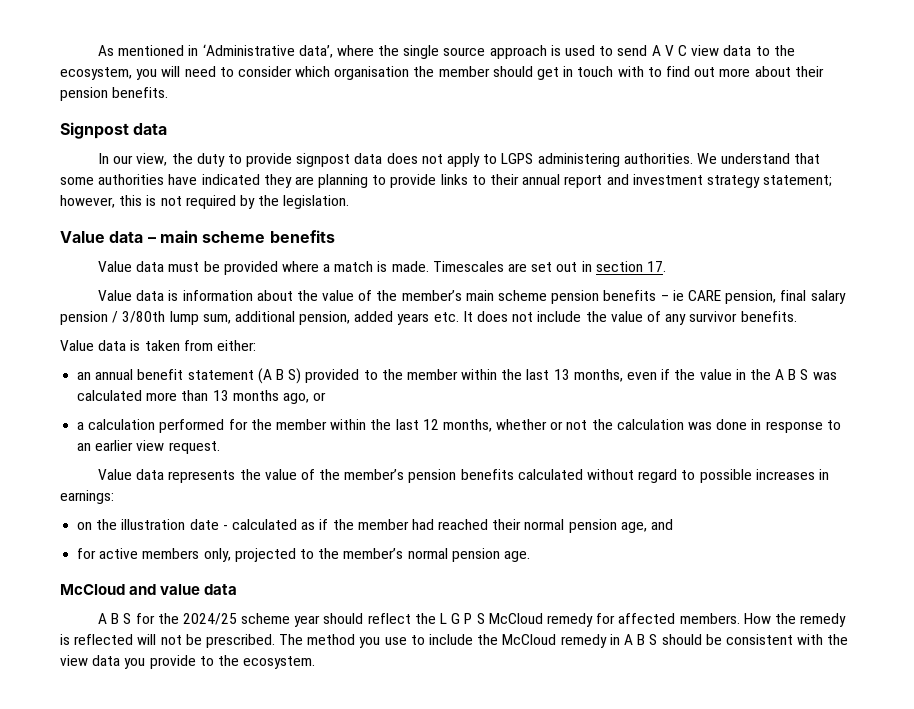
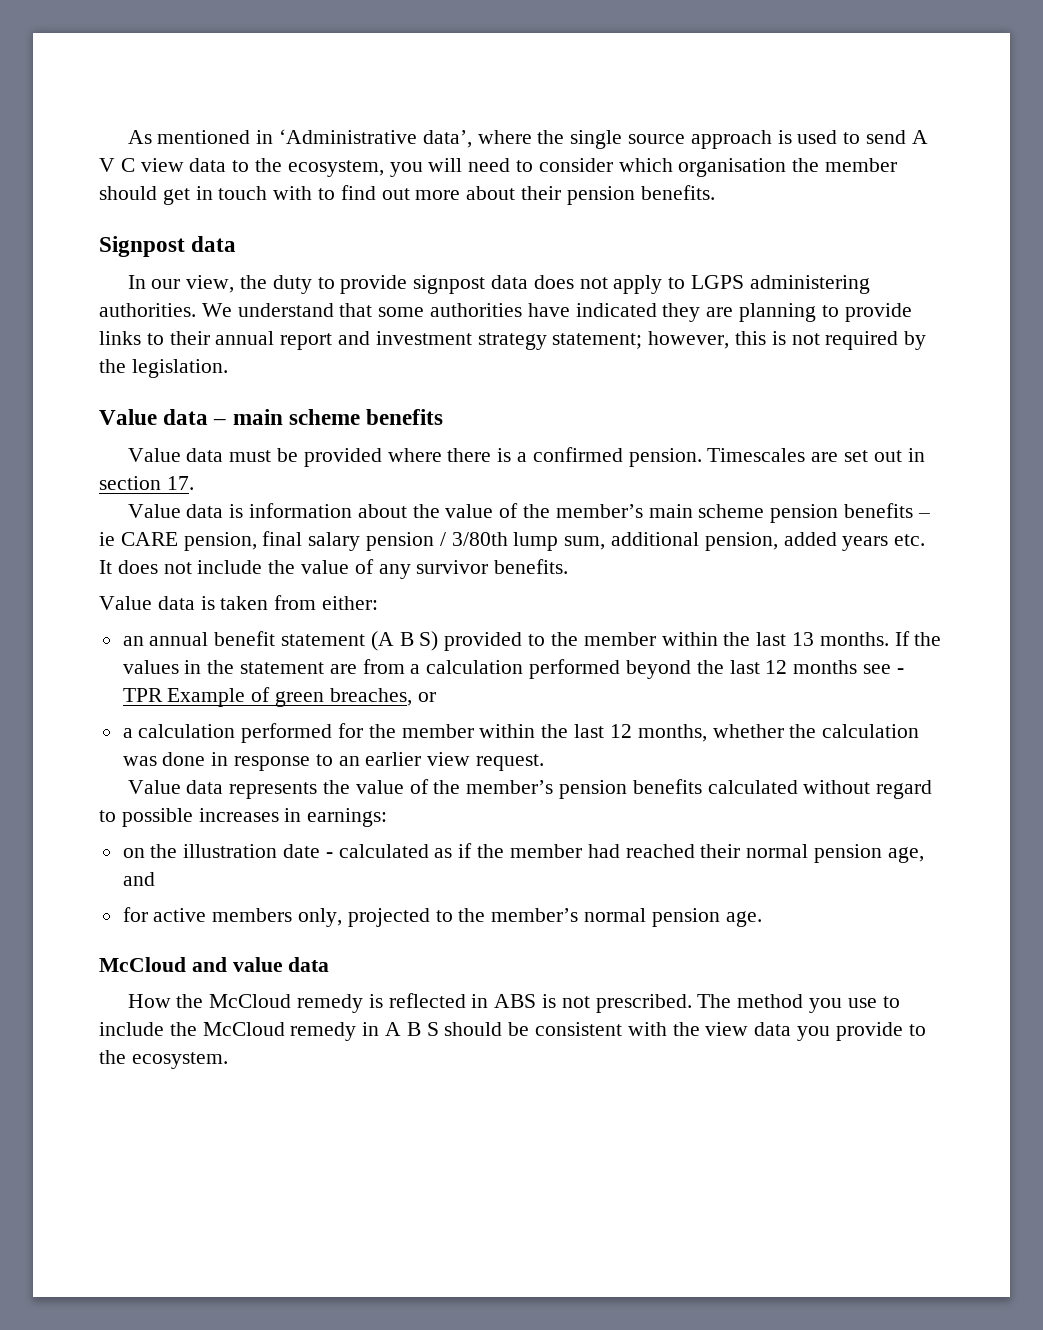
[323,261,429,272] a match is made. -> [447,447,702,467] there is a confirmed pension.
[573,369,837,382] [77,390,309,404] months, even if the value in the A B S was calculated more than 13 months ago, -> [819,631,942,646] [122,659,904,679] [122,687,412,707] months. If the values in the statement are from a calculation performed beyond the last 12 months see - TPR Example of green breaches,
[550,420,588,430] or not -> (784, 731) none
[97,613,740,627] A B S for the 2024/25 scheme year should reflect the L G P S McCloud remedy for affected members. -> (330, 964) none
(796, 618) none -> [209,994,292,1008] McCloud
[137,634,202,645] will not be -> [471,994,590,1008] in ABS is not

